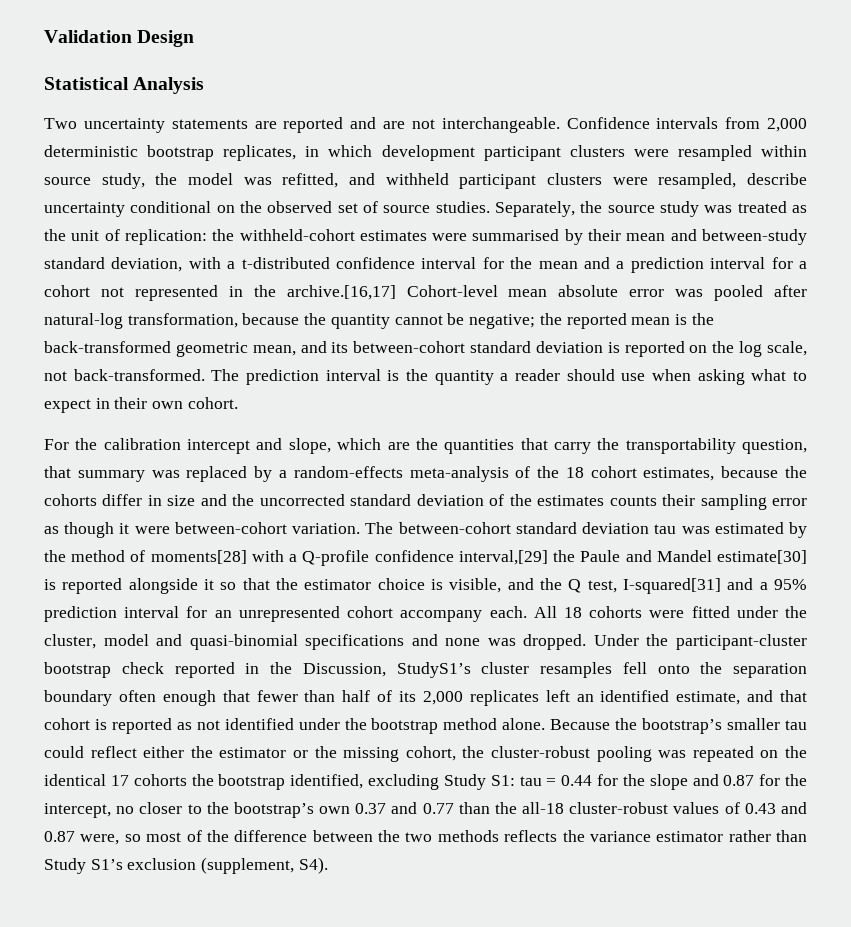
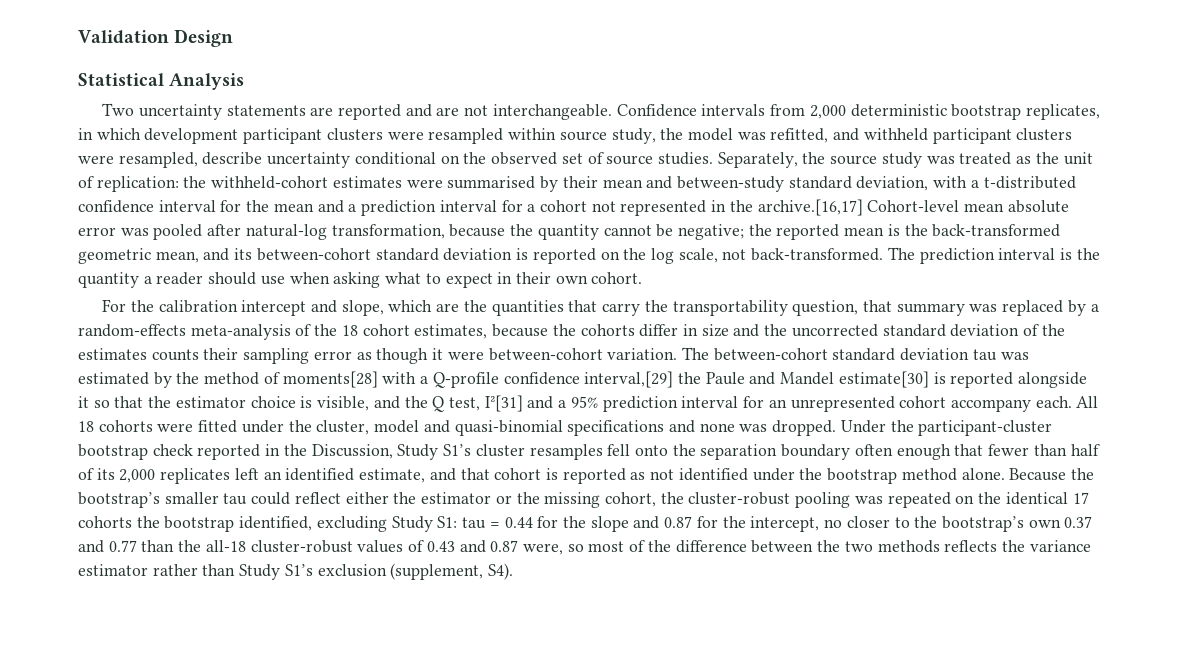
[623,578,722,594] I-squared[31] -> [484,395,523,412] I²[31]
[396,662,471,678] StudyS1’s -> [397,444,472,460] Study S1’s

